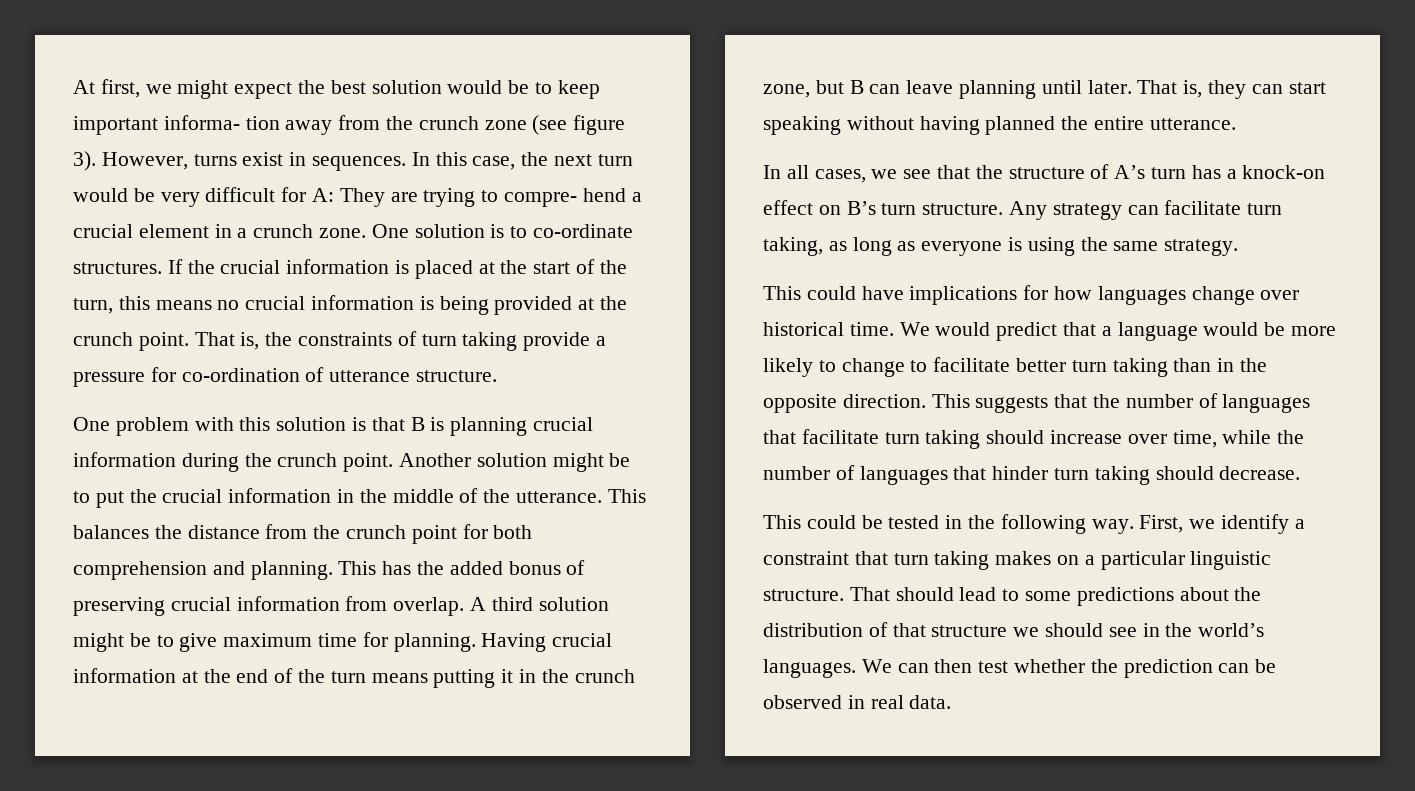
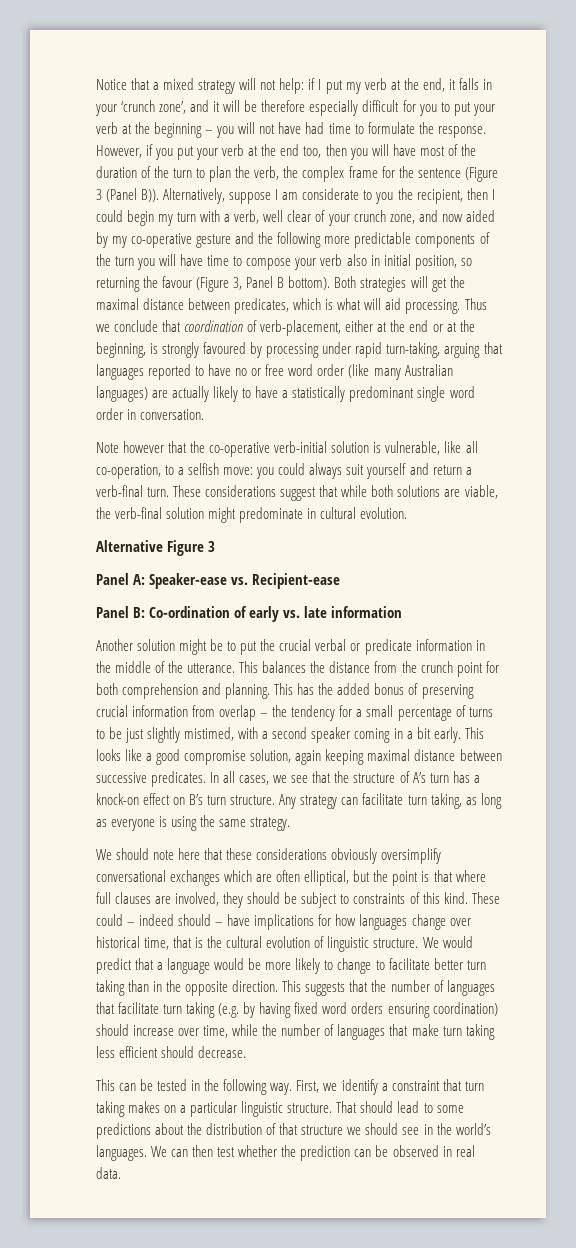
[73,79,600,99] [73,115,626,135] [73,151,633,171] [73,187,642,207] [73,224,634,238] [73,259,627,279] [73,295,628,315] [73,331,607,351] [73,367,498,387] [73,417,594,436] [73,452,394,472] At first, we might expect the best solution would be to keep important informa- tion away from the crunch zone (see figure 3). However, turns exist in sequences. In this case, the next turn would be very difficult for A: They are trying to compre- hend a crucial element in a crunch zone. One solution is to co-ordinate structures. If the crucial information is placed at the start of the turn, this means no crucial information is being provided at the crunch point. That is, the constraints of turn taking provide a pressure for co-ordination of utterance structure. // One problem with this solution is that B is planning crucial information during the crunch point. -> [96,78,492,94] [95,100,495,116] [96,122,486,138] [96,144,476,160] [96,166,498,182] [96,188,495,204] [96,210,495,226] [96,232,490,248] [96,254,472,270] [96,276,465,292] [96,298,487,314] [96,320,475,336] [96,342,503,358] [96,364,453,380] [96,386,475,402] [96,408,205,420] [96,441,478,457] [96,463,472,479] [96,485,498,501] [96,507,408,523] [96,540,216,556] [96,573,341,589] [96,606,403,622] Notice that a mixed strategy will not help: if I put my verb at the end, it falls in your ‘crunch zone’, and it will be therefore especially difficult for you to put your verb at the beginning – you will not have had time to formulate the response. However, if you put your verb at the end too, then you will have most of the duration of the turn to plan the verb, the complex frame for the sentence (Figure 3 (Panel B)). Alternatively, suppose I am considerate to you the recipient, then I could begin my turn with a verb, well clear of your crunch zone, and now aided by my co-operative gesture and the following more predictable components of the turn you will have time to compose your verb also in initial position, so returning the favour (Figure 3, Panel B bottom). Both strategies will get the maximal distance between predicates, which is what will aid processing. Thus we conclude that coordination of verb-placement, either at the end or at the beginning, is strongly favoured by processing under rapid turn-taking, arguing that languages reported to have no or free word order (like many Australian languages) are actually likely to have a statistically predominant single word order in conversation. // Note however that the co-operative verb-initial solution is vulnerable, like all co-operation, to a selfish move: you could always suit yourself and return a verb-final turn. These considerations suggest that while both solutions are viable, the verb-final solution might predominate in cultural evolution. // Alternative Figure 3 // Panel A: Speaker-ease vs. Recipient-ease // Panel B: Co-ordination of early vs. late information //
(223, 496) none -> [315,639,412,655] verbal or predicate
[393,597,609,616] [73,632,613,652] [73,668,635,688] [763,80,1326,99] [763,116,1236,135] overlap. A third solution might be to give maximum time for planning. Having crucial information at the end of the turn means putting it in the crunch zone, but B can leave planning until later. That is, they can start speaking without having planned the entire utterance. // -> [219,705,493,721] [96,727,484,743] [96,749,502,765] [96,771,207,787] overlap – the tendency for a small percentage of turns to be just slightly mistimed, with a second speaker coming in a bit early. This looks like a good compromise solution, again keeping maximal distance between successive predicates.
[763,286,856,300] This could -> [96,848,442,864] [96,870,486,886] [96,892,500,908] [96,914,224,926] We should note here that these considerations obviously oversimplify conversational exchanges which are often elliptical, but the point is that where full clauses are involved, they should be subject to constraints of this kind. These could – indeed should –
[849,322,894,336] time. -> [144,936,419,952] time, that is the cultural evolution of linguistic structure.
(981, 439) none -> [218,1002,498,1018] (e.g. by having fixed word orders ensuring coordination)
[992,466,1150,485] hinder turn taking -> [411,1024,495,1040] [96,1046,159,1058] make turn taking less efficient
[806,515,856,529] could -> [119,1083,137,1091] can

